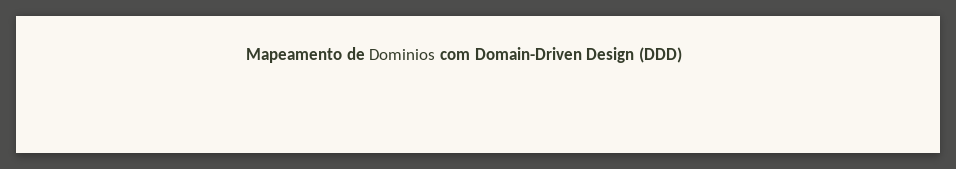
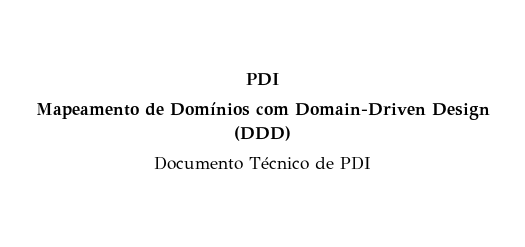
(246, 55) none -> [246,73,279,86] PDI //
[369,49,436,60] Dominios -> [169,102,250,116] Domínios
(682, 55) none -> [154,156,371,170] // Documento Técnico de PDI

